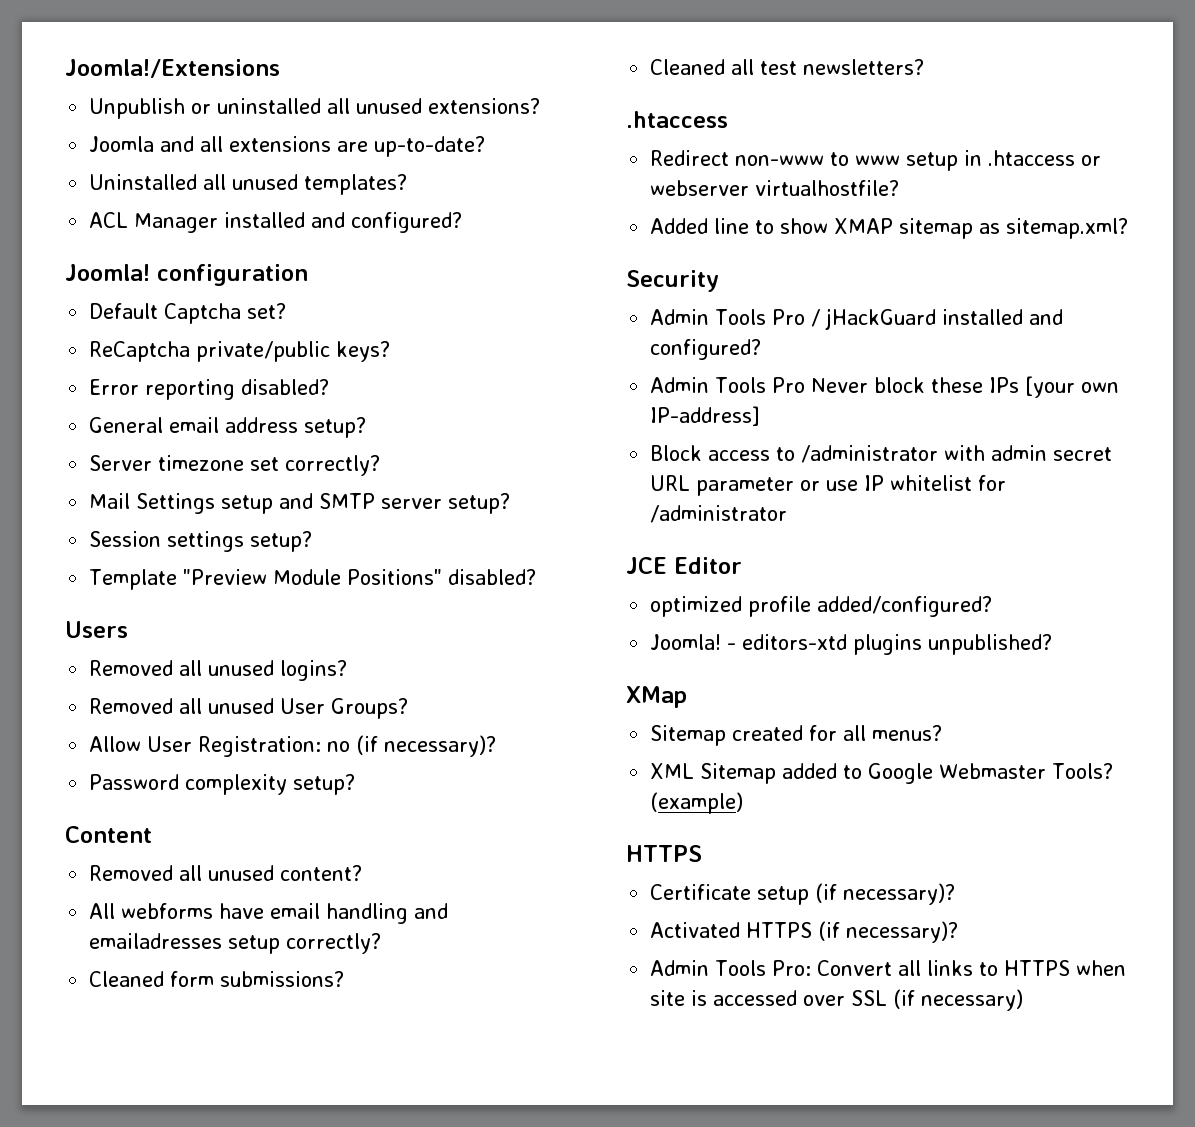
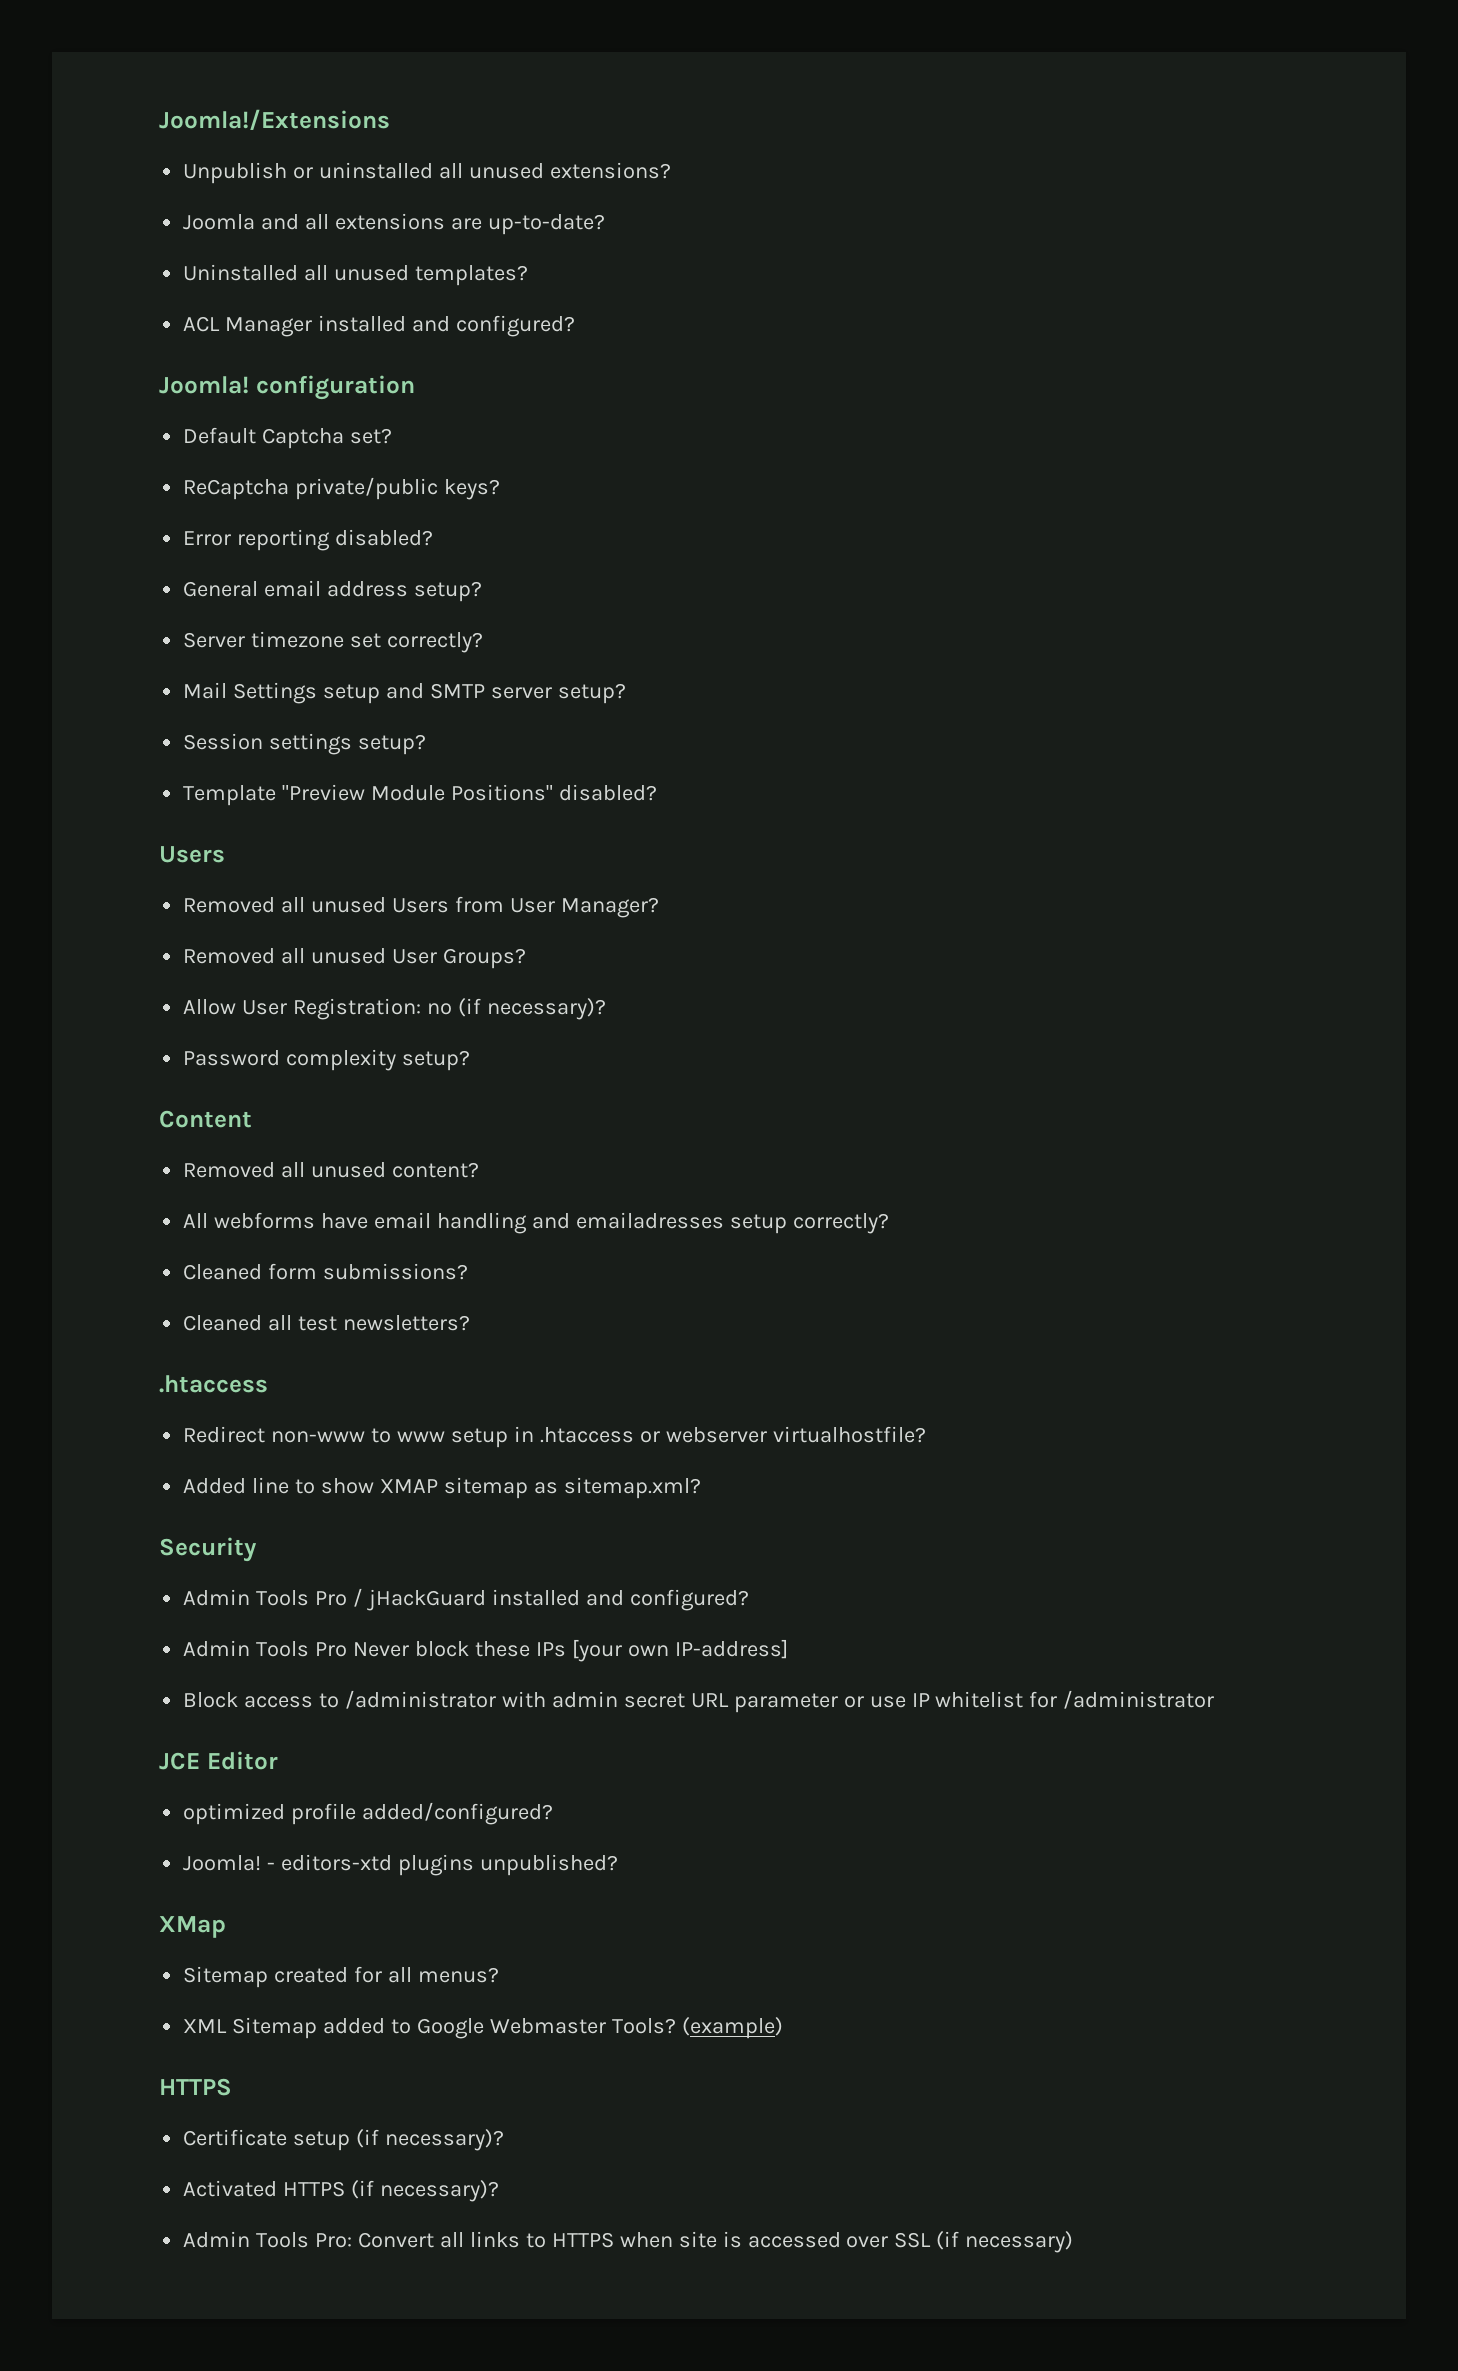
[280,660,348,681] logins? -> [392,896,659,918] Users from User Manager?

